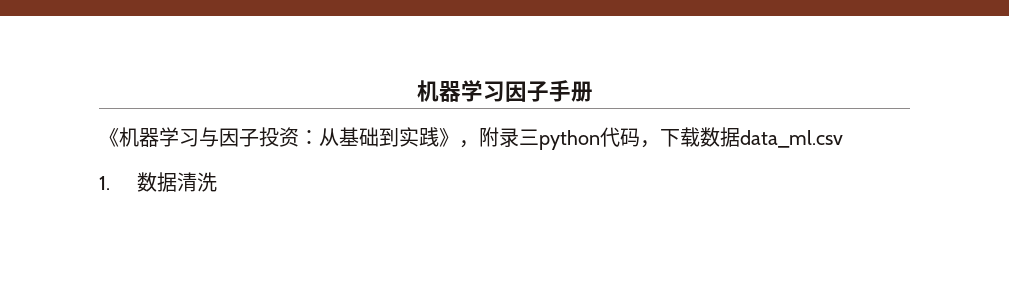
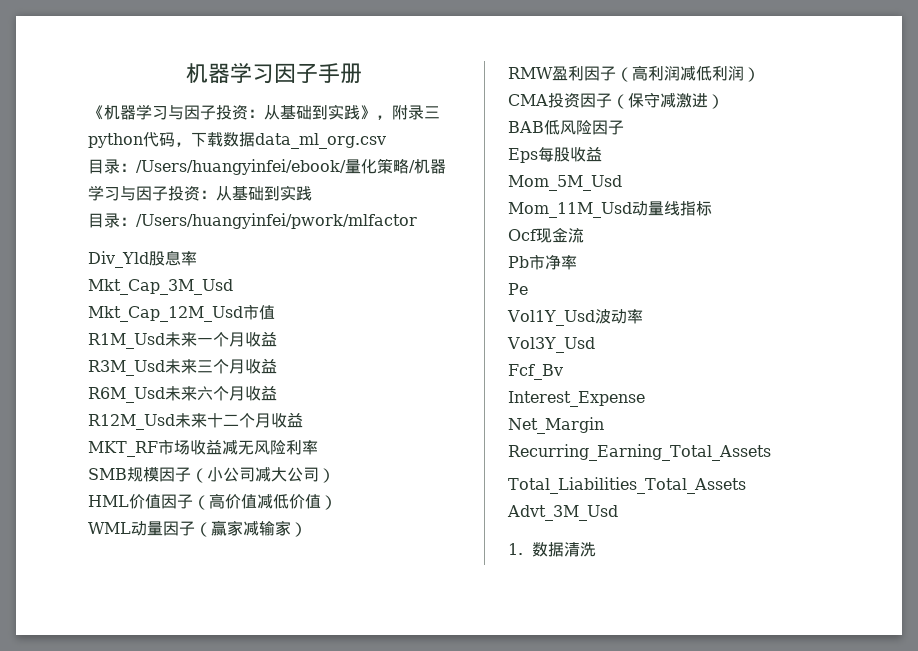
[740,130,843,148] data_ml.csv -> [255,133,386,149] [88,158,446,175] [88,185,312,201] [88,213,417,229] [88,250,197,268] [88,279,233,295] [88,304,275,322] [88,331,277,349] [88,358,277,376] [88,385,277,403] [88,412,303,430] [88,439,318,457] [88,467,335,483] [88,493,337,510] [88,520,307,537] [508,65,760,82] [508,92,724,109] [508,120,624,135] [508,146,602,163] [508,175,622,191] [508,201,712,218] [508,228,584,243] [508,254,577,270] [508,283,528,295] [507,309,643,326] [507,337,595,353] [508,364,563,380] [508,391,645,407] [508,417,604,434] [508,444,771,461] [508,477,746,494] [507,505,618,521] data_ml_org.csv // 目录：/Users/huangyinfei/ebook/量化策略/机器学习与因子投资：从基础到实践 // 目录：/Users/huangyinfei/pwork/mlfactor // Div_Yld股息率 // Mkt_Cap_3M_Usd // Mkt_Cap_12M_Usd市值 // R1M_Usd未来一个月收益 // R3M_Usd未来三个月收益 // R6M_Usd未来六个月收益 // R12M_Usd未来十二个月收益 // MKT_RF市场收益减无风险利率 // SMB规模因子（小公司减大公司） // HML价值因子（高价值减低价值） // WML动量因子（赢家减输家） // RMW盈利因子（高利润减低利润） // CMA投资因子（保守减激进） // BAB低风险因子 // Eps每股收益 // Mom_5M_Usd // Mom_11M_Usd动量线指标 // Ocf现金流 // Pb市净率 // Pe // Vol1Y_Usd波动率 // Vol3Y_Usd // Fcf_Bv // Interest_Expense // Net_Margin // Recurring_Earning_Total_Assets // Total_Liabilities_Total_Assets // Advt_3M_Usd

